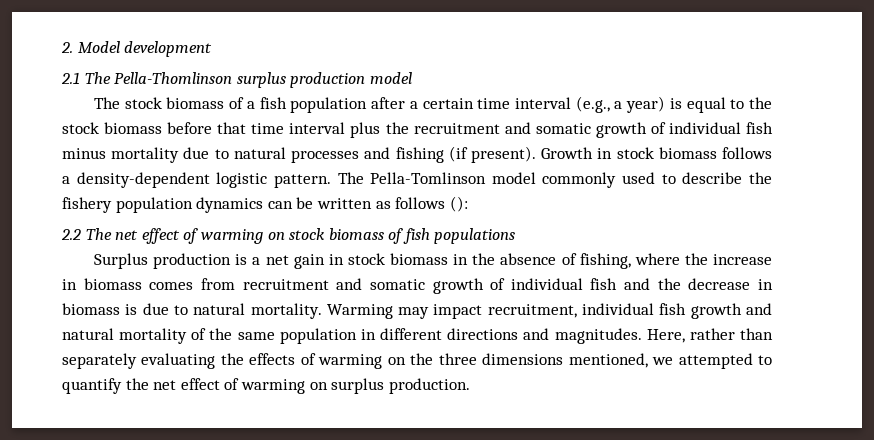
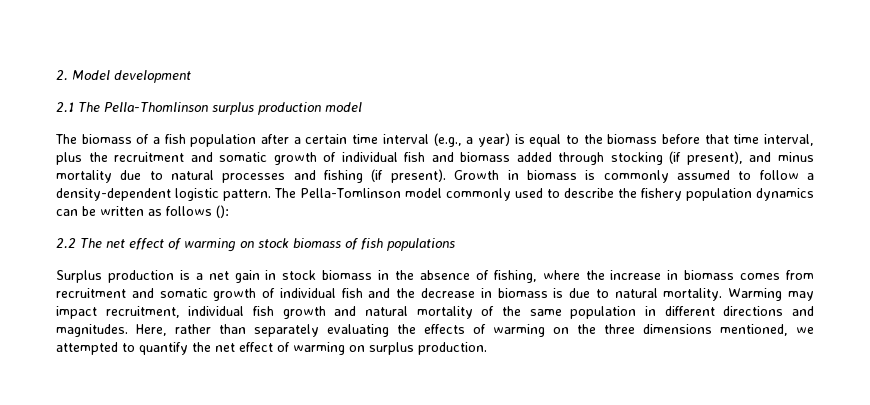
[124,97,162,109] stock -> (77, 139) none
[62,122,99,134] stock -> (603, 139) none
[289,122,346,134] interval -> [763,134,814,146] interval,
(773, 128) none -> [431,151,772,165] and biomass added through stocking (if present), and
[616,147,772,159] stock biomass follows -> [526,170,799,183] biomass is commonly assumed to follow

